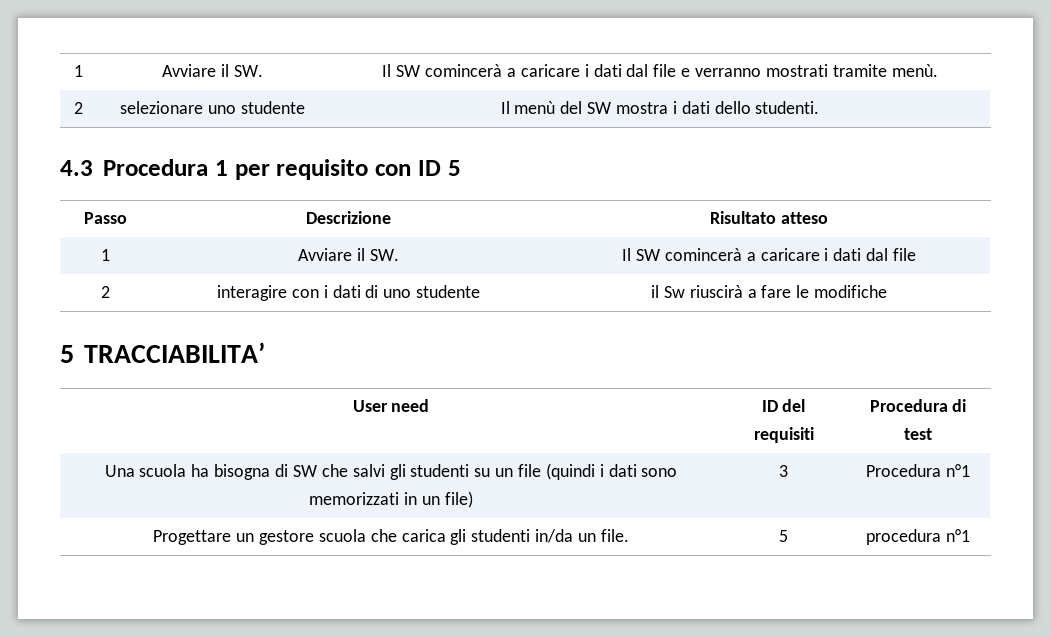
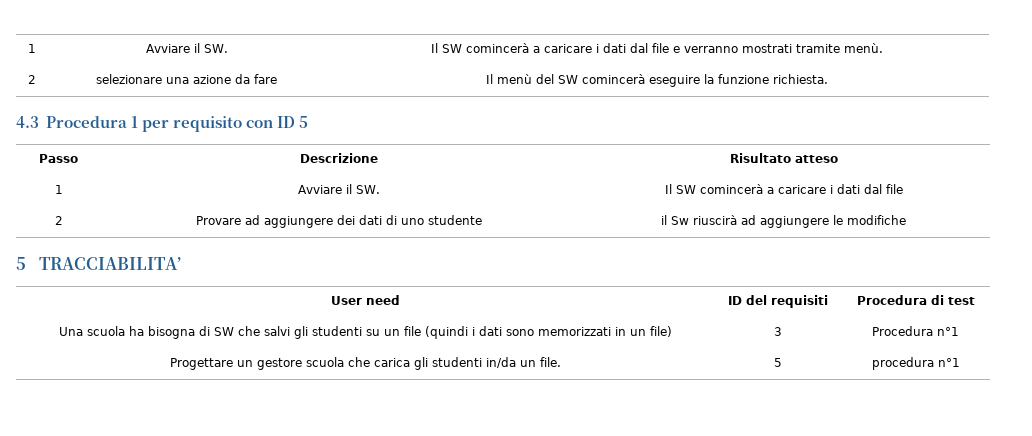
[208,101,305,114] uno studente -> [166,74,277,84] una azione da fare
[616,101,820,114] mostra i dati dello studenti. -> [581,74,828,87] comincerà eseguire la funzione richiesta.
[216,285,328,301] interagire con i -> [196,215,355,228] Provare ad aggiungere dei
[747,285,792,298] a fare -> [740,215,829,228] ad aggiungere

